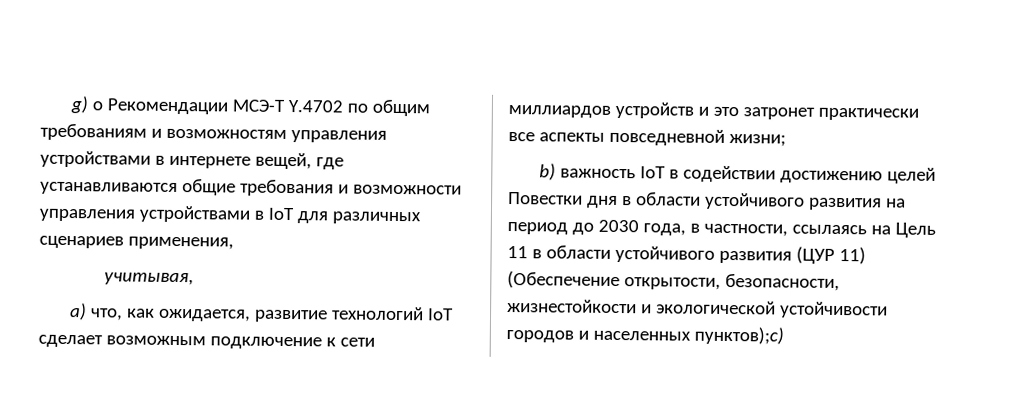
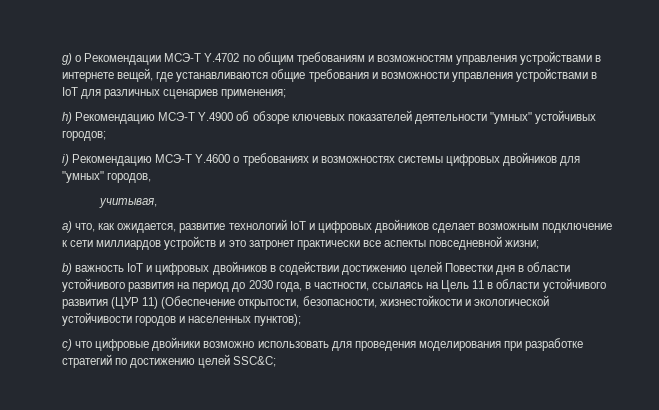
[127,236,234,250] применения, -> [221,89,287,99] [62,110,597,124] [62,131,106,141] [62,152,581,166] [62,171,152,183] применения; // h) Рекомендацию МСЭ-T Y.4900 об обзоре ключевых показателей деятельности "умных" устойчивых городов; // i) Рекомендацию МСЭ-T Y.4600 о требованиях и возможностях системы цифровых двойников для "умных" городов,
(455, 314) none -> [308,219,429,233] и цифровых двойников
(667, 172) none -> [146,261,267,275] и цифровых двойников
[693,326,784,345] пунктов);c) -> [254,314,302,326] [62,337,584,351] [62,354,277,368] пунктов); // c) что цифровые двойники возможно использовать для проведения моделирования при разработке стратегий по достижению целей SSC&C;

